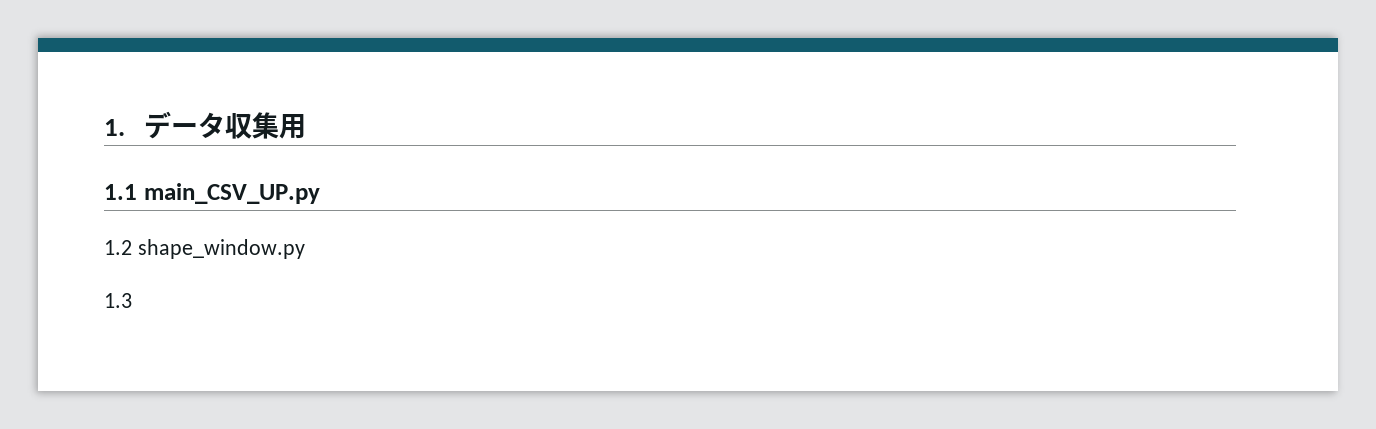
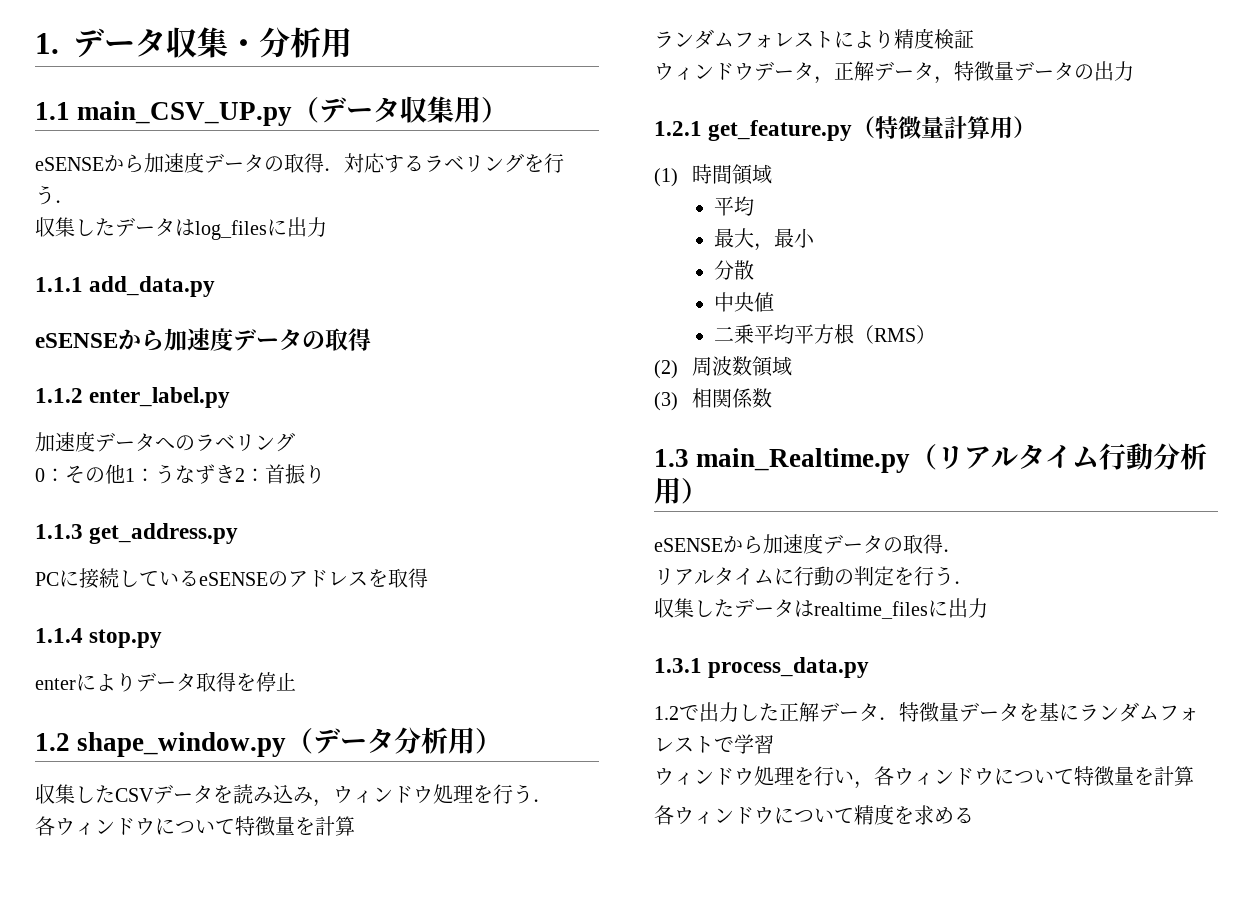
(280, 125) none -> [227,27,321,58] ・分析
[104,239,305,259] [104,293,132,308] // 1.2 shape_window.py // 1.3 -> [292,96,509,123] [35,152,564,173] [35,185,75,205] [35,217,327,240] [35,276,216,297] [35,328,371,351] [35,387,231,408] [35,431,295,452] [35,464,325,484] [35,523,239,544] [35,568,428,589] [35,628,163,648] [35,672,296,692] [35,727,503,757] [35,784,553,807] [35,816,355,836] [654,28,974,49] [654,61,1134,84] [654,116,1037,141] [654,164,772,187] [713,196,754,216] [713,228,815,251] [713,260,754,280] [713,292,774,312] [713,324,936,344] [654,356,792,379] [654,388,772,411] [654,443,1208,473] [654,477,708,504] [654,533,963,554] [654,566,974,586] [654,598,988,619] [654,657,870,678] [654,702,1199,722] [654,734,774,754] [654,766,1194,789] [654,804,974,825] （データ収集用） // eSENSEから加速度データの取得．対応するラベリングを行う． // 収集したデータはlog_filesに出力 // 1.1.1 add_data.py // eSENSEから加速度データの取得 // 1.1.2 enter_label.py // 加速度データへのラベリング // 0：その他1：うなずき2：首振り // 1.1.3 get_address.py // PCに接続しているeSENSEのアドレスを取得 // 1.1.4 stop.py // enterによりデータ取得を停止 // 1.2 shape_window.py（データ分析用） // 収集したCSVデータを読み込み，ウィンドウ処理を行う． // 各ウィンドウについて特徴量を計算 // ランダムフォレストにより精度検証 // ウィンドウデータ，正解データ，特徴量データの出力 // 1.2.1 get_feature.py（特徴量計算用） // (1)時間領域 // 平均 // 最大，最小 // 分散 // 中央値 // 二乗平均平方根（RMS） // (2)周波数領域 // (3)相関係数 // 1.3 main_Realtime.py（リアルタイム行動分析用） // eSENSEから加速度データの取得． // リアルタイムに行動の判定を行う． // 収集したデータはrealtime_filesに出力 // 1.3.1 process_data.py // 1.2で出力した正解データ．特徴量データを基にランダムフォレストで学習 // ウィンドウ処理を行い，各ウィンドウについて特徴量を計算 // 各ウィンドウについて精度を求める

